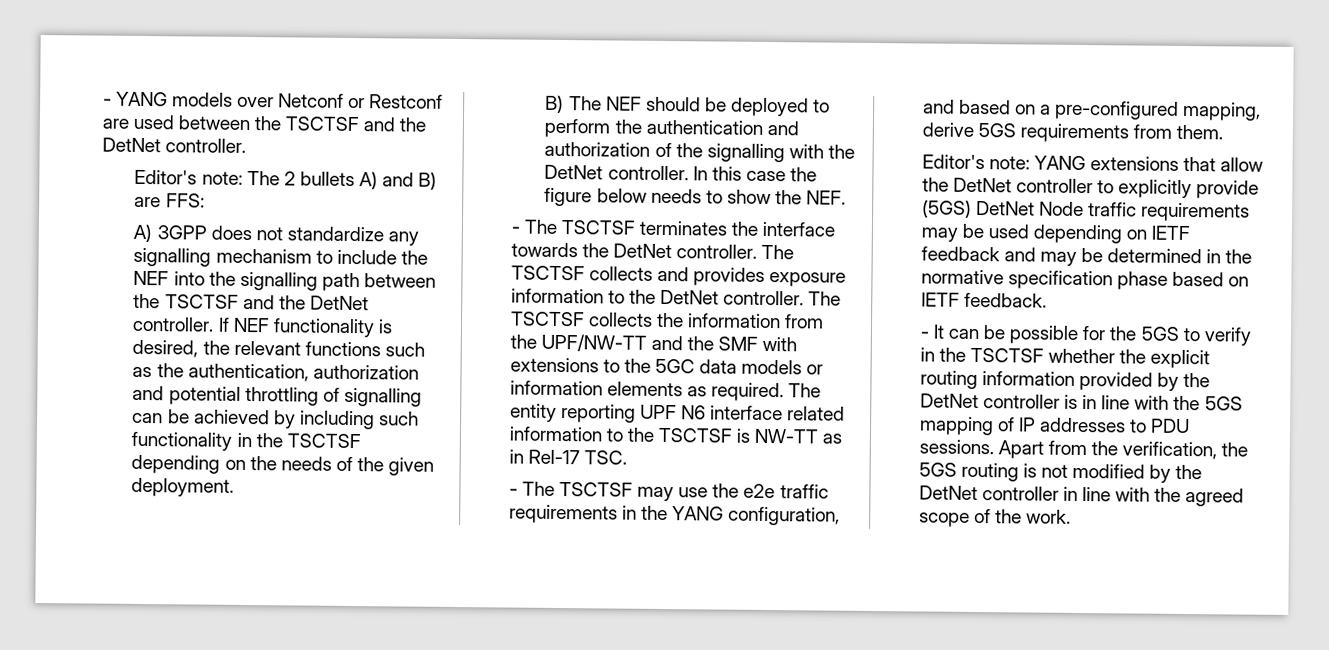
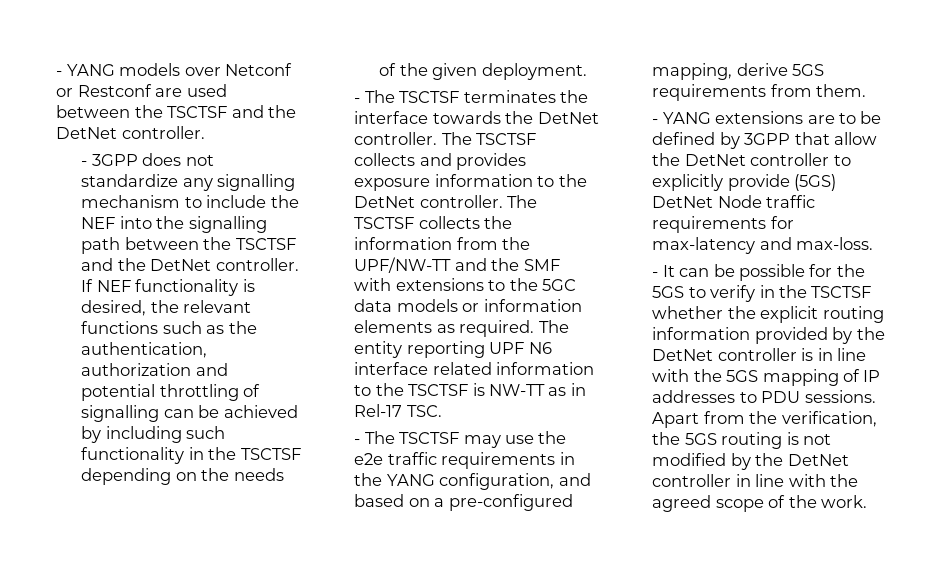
[134,169,438,190] [134,193,205,208] [133,223,153,243] Editor's note: The 2 bullets A) and B) are FFS: // A) -> [81,161,88,166] -
[545,94,831,117] [544,118,799,138] [544,141,856,163] [544,164,818,182] [544,187,847,207] // B) The NEF should be deployed to perform the authentication and authorization of the signalling with the DetNet controller. In this case the figure below needs to show the NEF. -> (587, 71) none
[921,154,1180,171] Editor's note: YANG extensions -> [652,111,882,124] [652,132,791,149] - YANG extensions are to be defined by 3GPP
[920,223,1191,244] [920,246,1253,266] [920,269,1250,290] [920,292,1047,308] may be used depending on IETF feedback and may be determined in the normative specification phase based on IETF feedback. -> [770,216,794,229] [652,237,874,254] for max-latency and max-loss.

